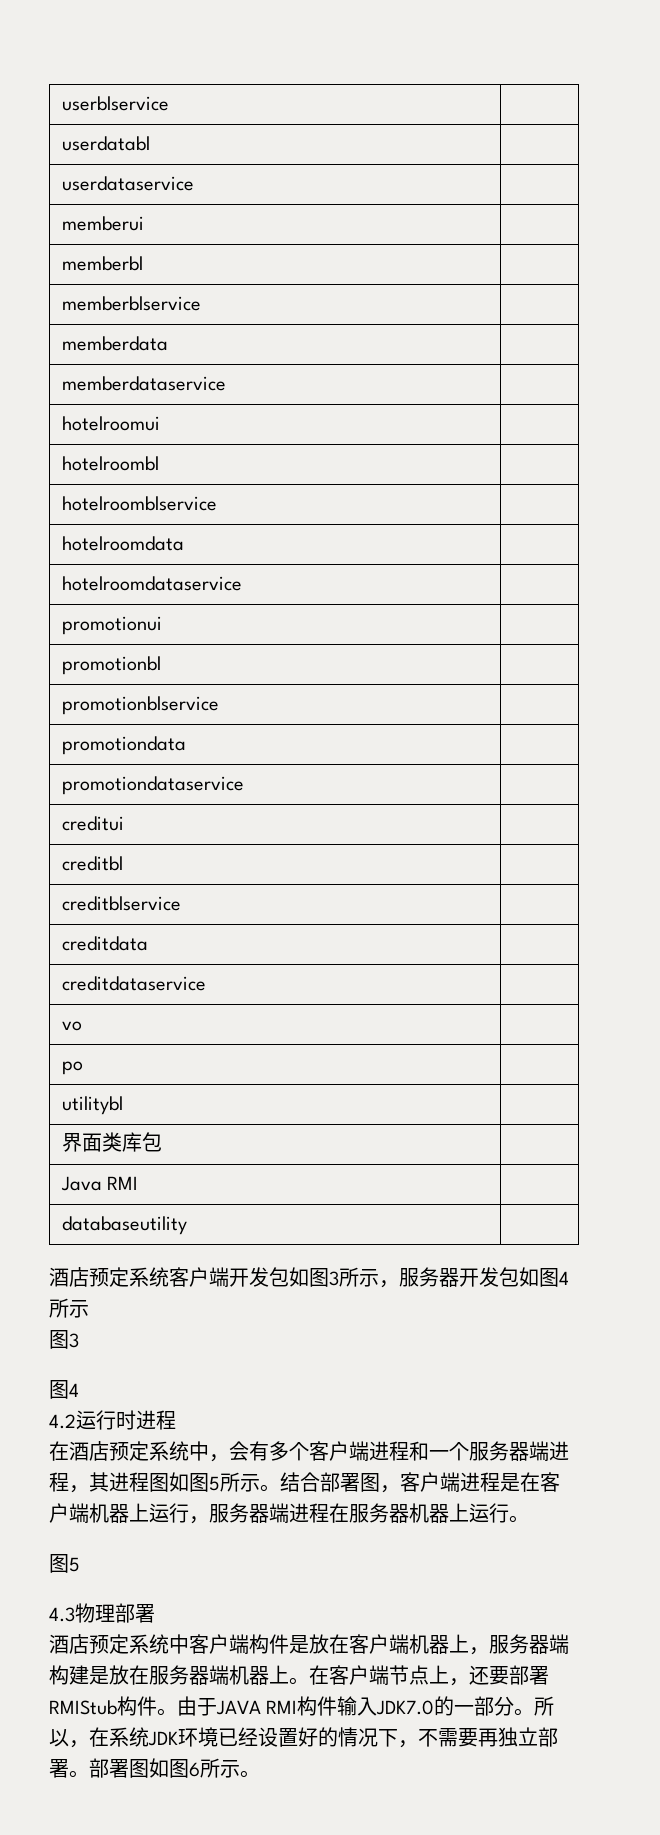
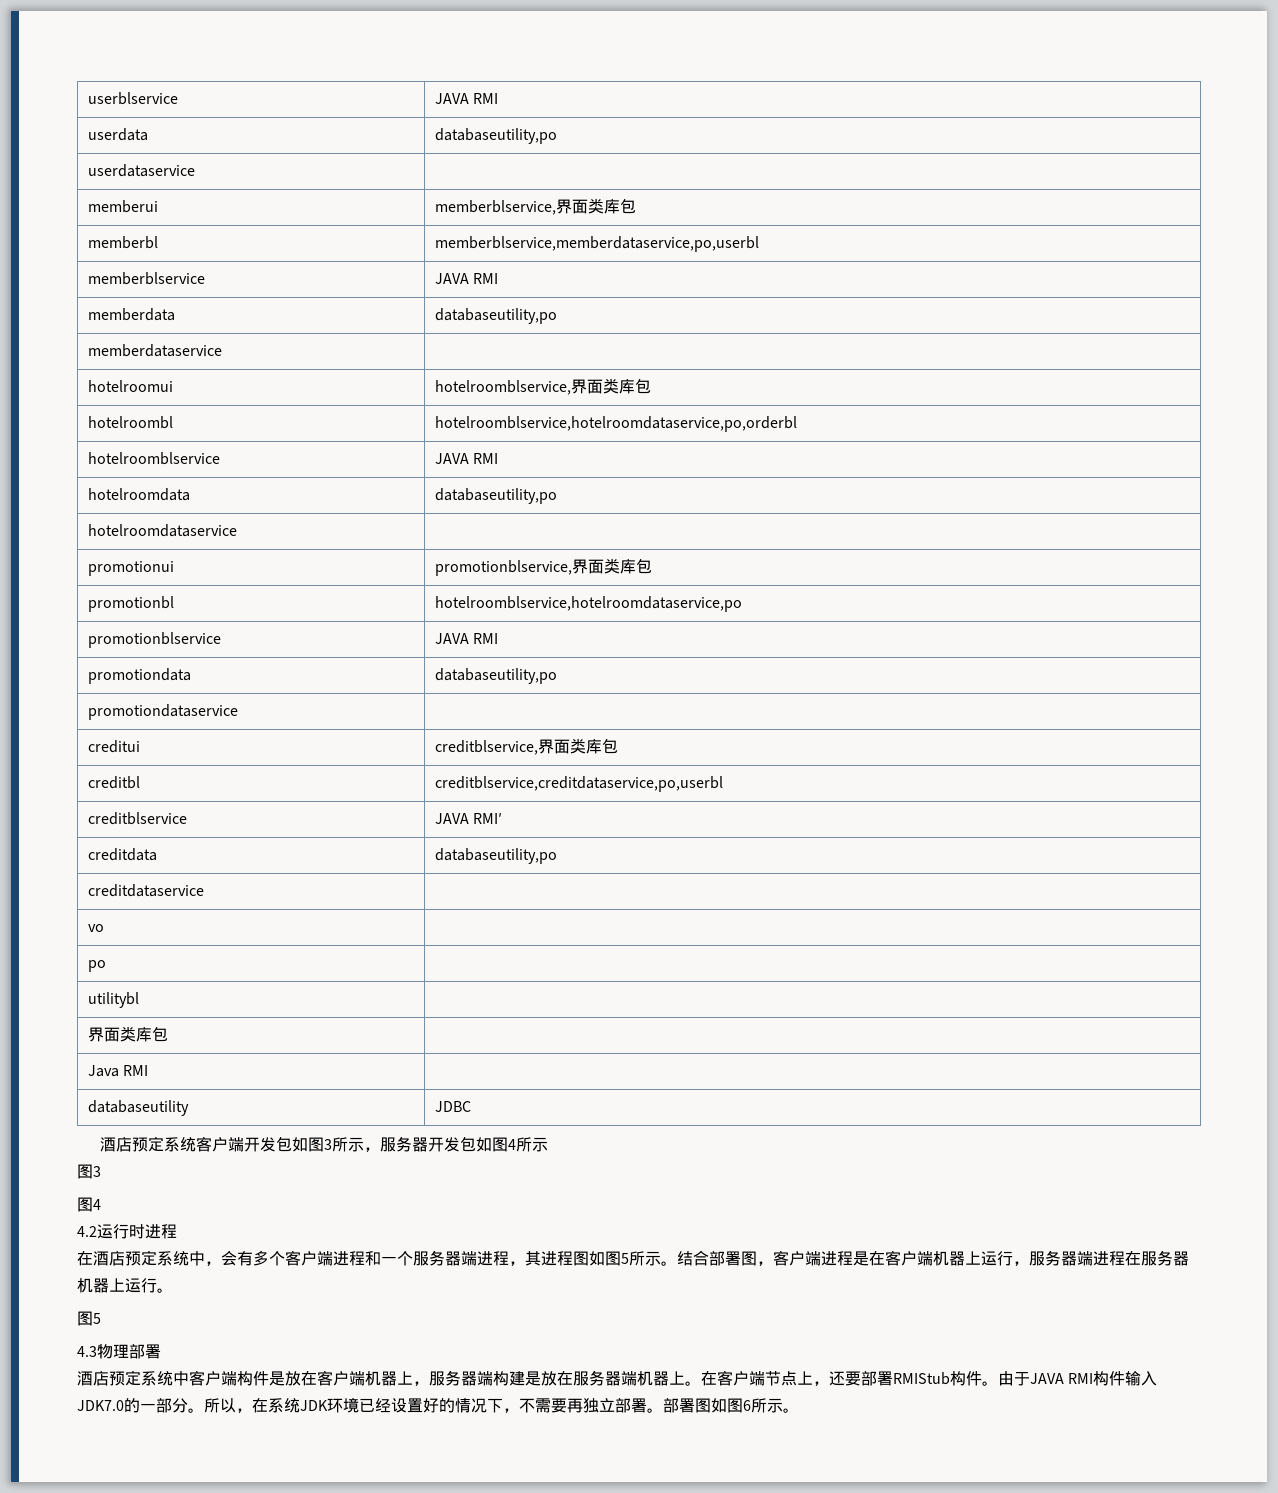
[62,136,151,151] // userdatabl | -> [434,93,499,104] [87,128,148,141] [434,128,557,144] JAVA RMI // userdata | databaseutility,po
(145, 223) none -> [434,198,636,215] memberblservice,界面类库包
(144, 263) none -> [434,236,759,252] memberblservice,memberdataservice,po,userbl
(202, 303) none -> [434,273,499,284] JAVA RMI
(169, 343) none -> [434,308,557,324] databaseutility,po
(161, 423) none -> [434,378,651,395] hotelroomblservice,界面类库包
(160, 463) none -> [434,416,797,432] hotelroomblservice,hotelroomdataservice,po,orderbl
(218, 503) none -> [434,453,499,464] JAVA RMI
(185, 543) none -> [434,488,557,504] databaseutility,po
(163, 625) none -> [434,558,652,576] promotionblservice,界面类库包
(162, 665) none -> [434,596,742,612] hotelroomblservice,hotelroomdataservice,po
(220, 705) none -> [434,633,499,644] JAVA RMI
(187, 745) none -> [434,668,557,684] databaseutility,po
(125, 823) none -> [434,738,618,755] creditblservice,界面类库包
(124, 863) none -> [434,776,723,792] creditblservice,creditdataservice,po,userbl
(182, 903) none -> [434,813,503,824] JAVA RMI′
(149, 943) none -> [434,848,557,864] databaseutility,po
(188, 1225) none -> [434,1101,471,1112] JDBC

